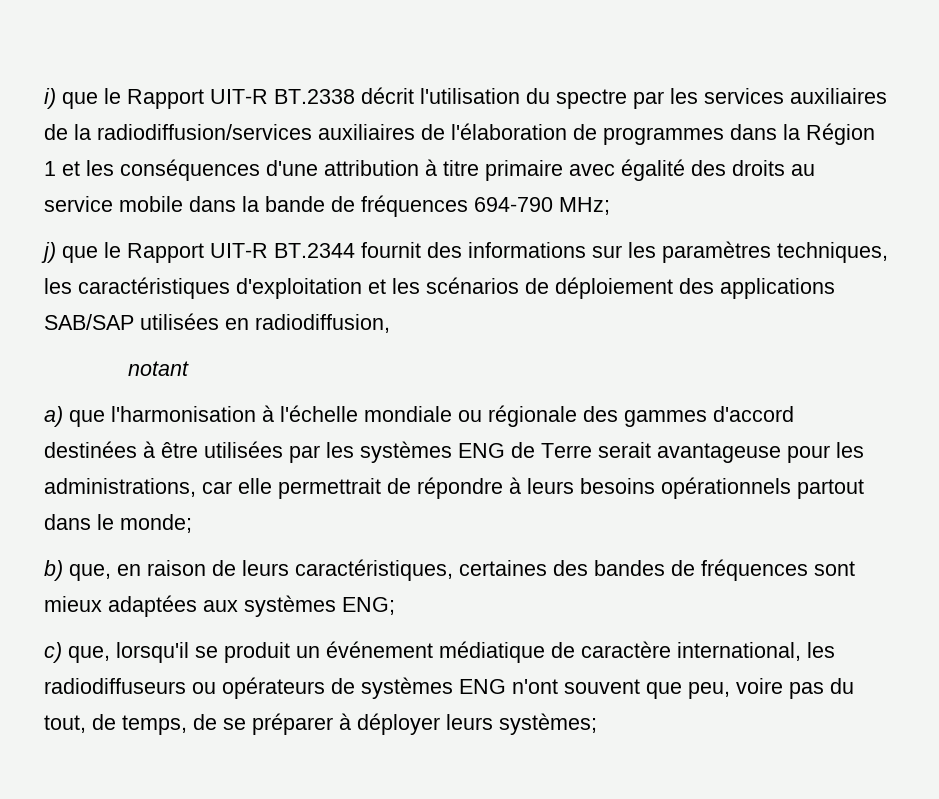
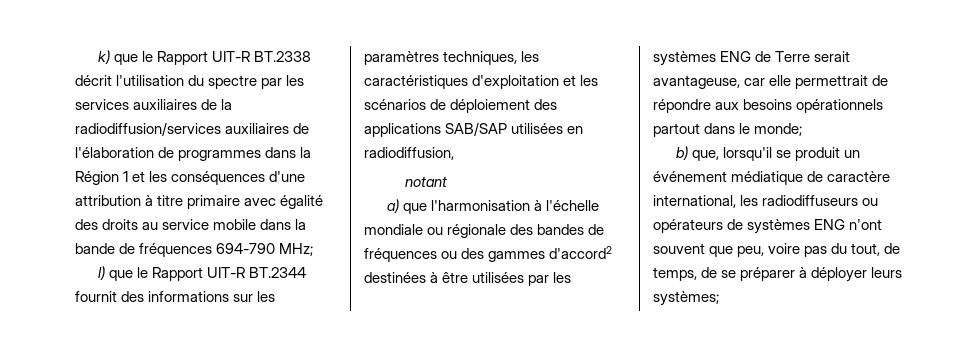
[44,88,56,109] i) -> [98,50,111,64] k)
[41,242,56,263] j) -> [98,266,106,280] l)
[624,406,794,427] gammes d'accord -> [537,224,605,235] [364,246,613,262] bandes de fréquences ou des gammes d'accord2
[657,442,864,463] [44,478,196,497] avantageuse pour les administrations, -> [653,75,740,89] avantageuse,
[509,477,574,494] à leurs -> [715,102,740,110] aux
[117,559,855,581] [44,595,395,617] [44,642,110,663] en raison de leurs caractéristiques, certaines des bandes de fréquences sont mieux adaptées aux systèmes ENG; // c) que, -> (720, 155) none

